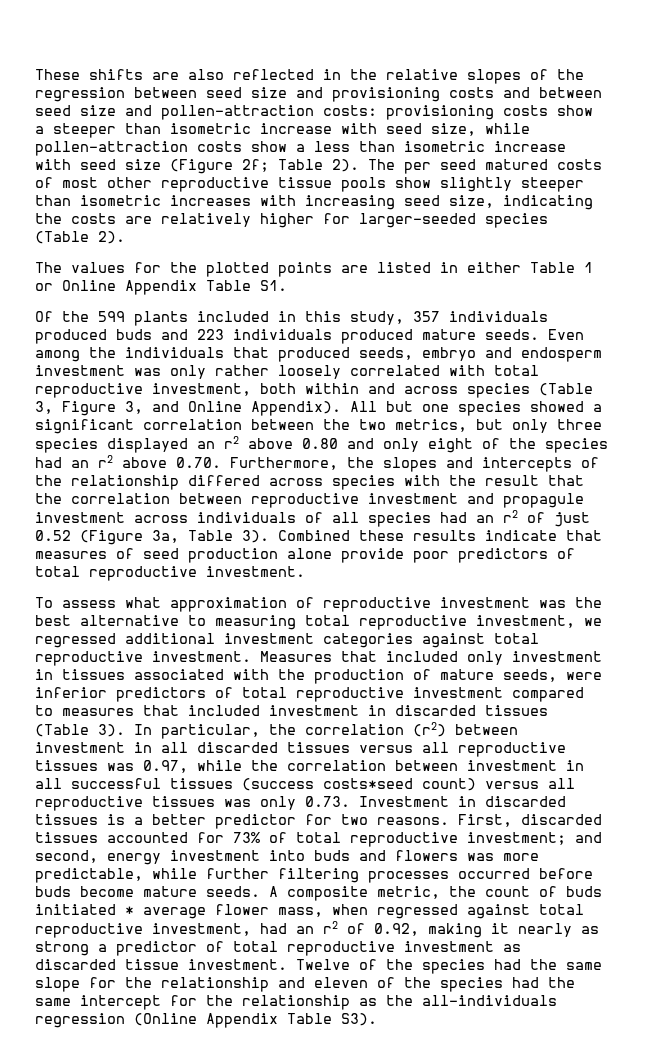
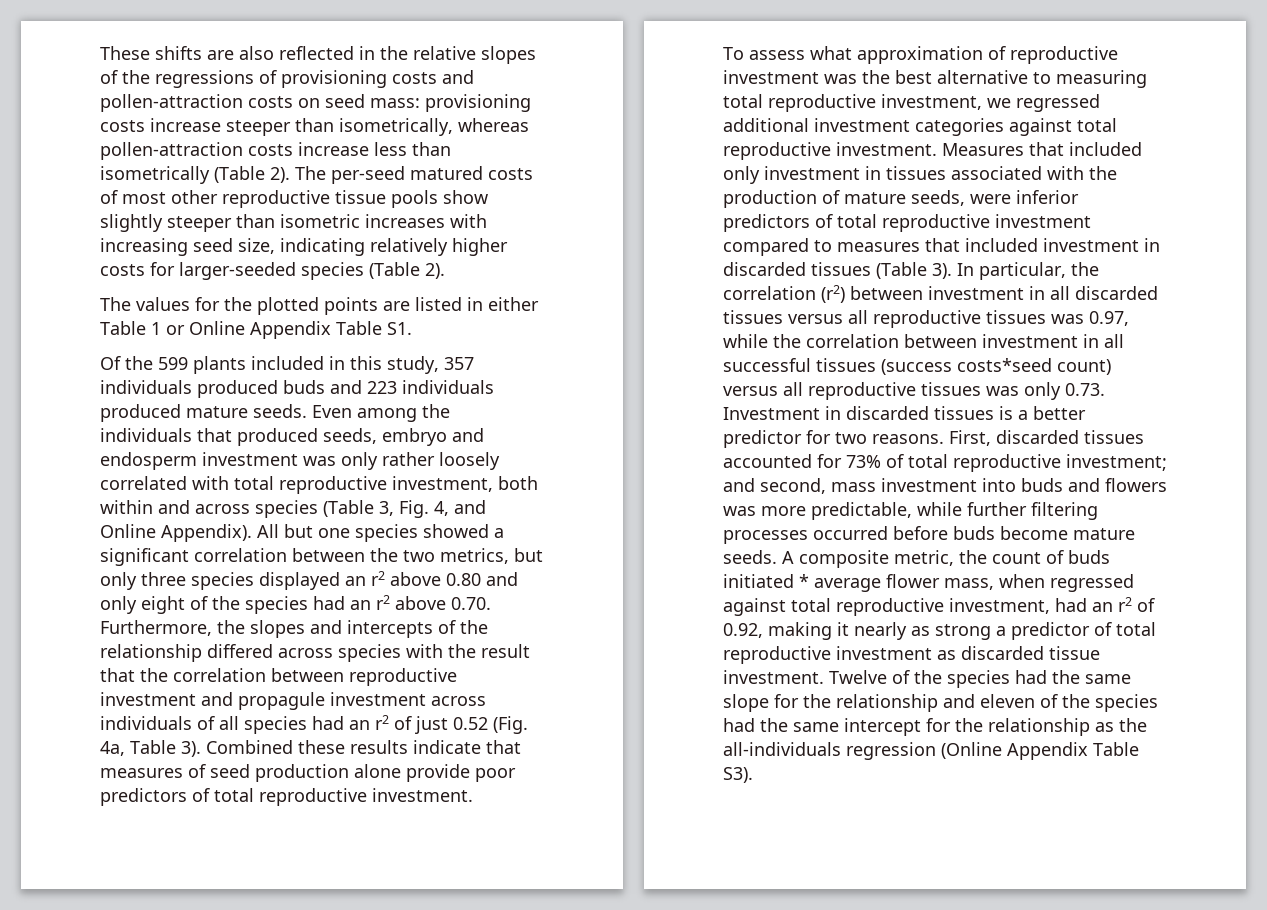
[35,87,602,102] [35,105,593,120] [35,123,530,138] [35,141,566,156] [35,159,476,174] regression between seed size and provisioning costs and between seed size and pollen-attraction costs: provisioning costs show a steeper than isometric increase with seed size, while pollen-attraction costs show a less than isometric increase with seed size (Figure 2f; Table 2). The per seed -> [155,70,474,88] [100,94,531,112] [100,118,529,136] [100,142,451,160] [100,166,405,184] regressions of provisioning costs and pollen-attraction costs on seed mass: provisioning costs increase steeper than isometrically, whereas pollen-attraction costs increase less than isometrically (Table 2). The per-seed
[35,213,152,224] the costs are -> (365, 247) none
(314, 220) none -> [100,264,145,276] costs
[62,401,143,416] Figure 3, -> [399,500,449,518] Fig. 4,
[80,530,179,545] (Figure 3a, -> [493,716,528,734] [100,741,125,756] (Fig. 4a,
[107,853,161,865] energy -> [831,482,876,492] mass

